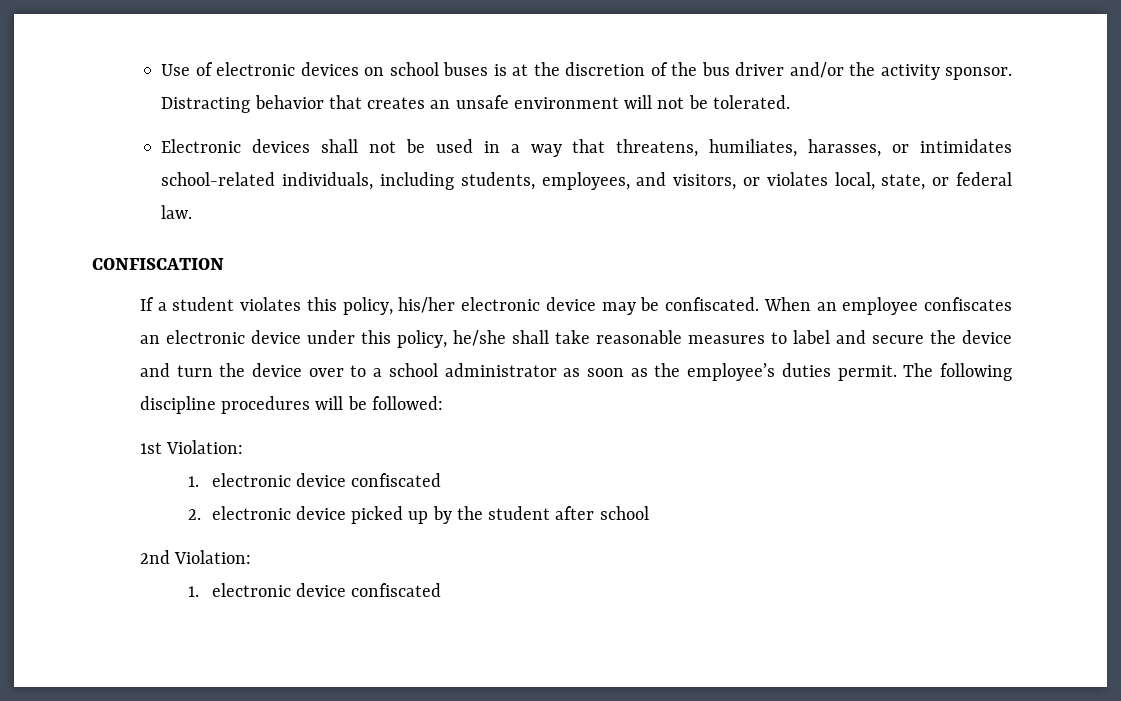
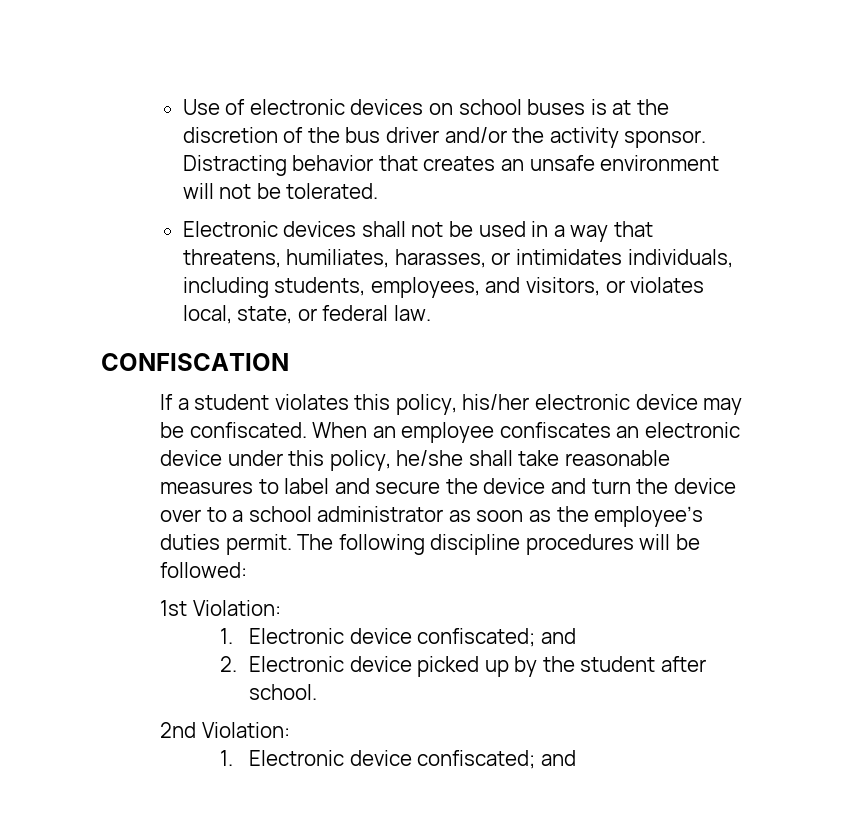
[161,172,276,186] school-related -> (622, 257) none
[211,473,442,487] electronic device confiscated -> [249,628,576,647] Electronic device confiscated; and
[211,506,291,520] electronic -> [249,656,345,672] Electronic
[599,506,649,520] school -> [249,684,318,700] school.
[211,583,442,597] electronic device confiscated -> [249,750,576,769] Electronic device confiscated; and

